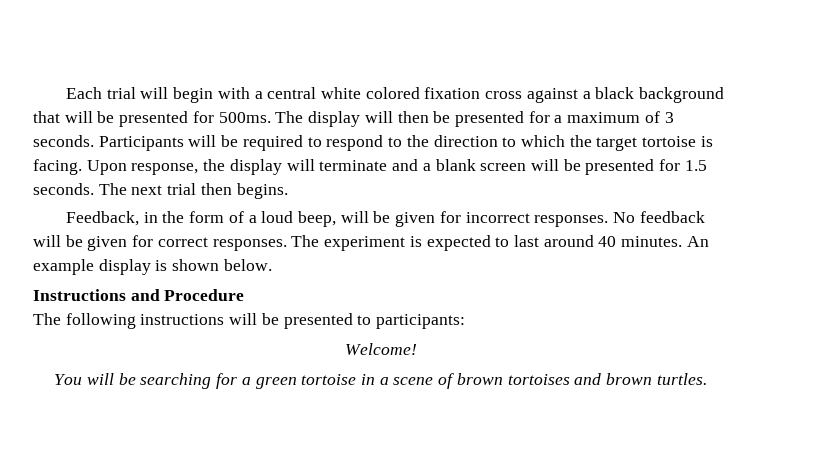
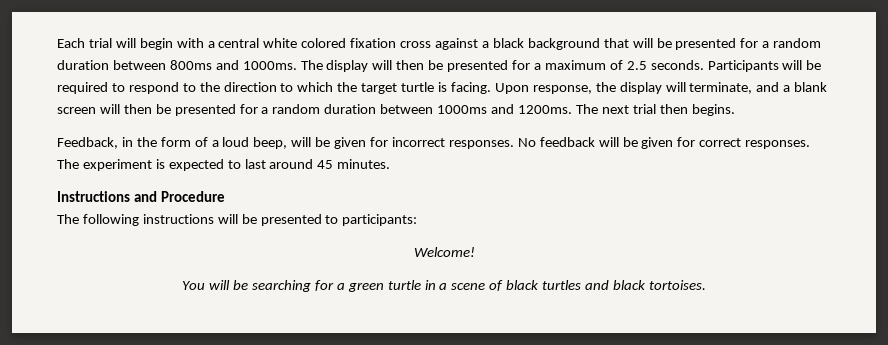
[218,112,271,123] 500ms. -> [762,38,822,48] [57,60,297,70] a random duration between 800ms and 1000ms.
[664,112,674,123] 3 -> [626,61,647,70] 2.5
[642,136,697,147] tortoise -> [401,82,435,92] turtle
[319,160,388,171] terminate -> [689,82,753,94] terminate,
[563,159,707,175] [33,183,94,195] be presented for 1.5 seconds. -> [123,104,572,116] then be presented for a random duration between 1000ms and 1200ms.
[598,236,617,247] 40 -> [317,160,334,169] 45
[686,236,709,247] [33,259,272,275] An example display is shown below. -> (391, 164) none
[301,374,357,385] tortoise -> [387,280,421,290] turtle
[456,373,707,385] brown tortoises and brown turtles. -> [506,280,706,290] black turtles and black tortoises.

